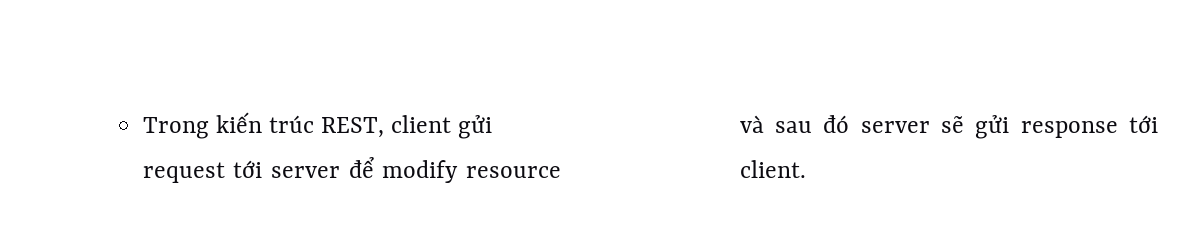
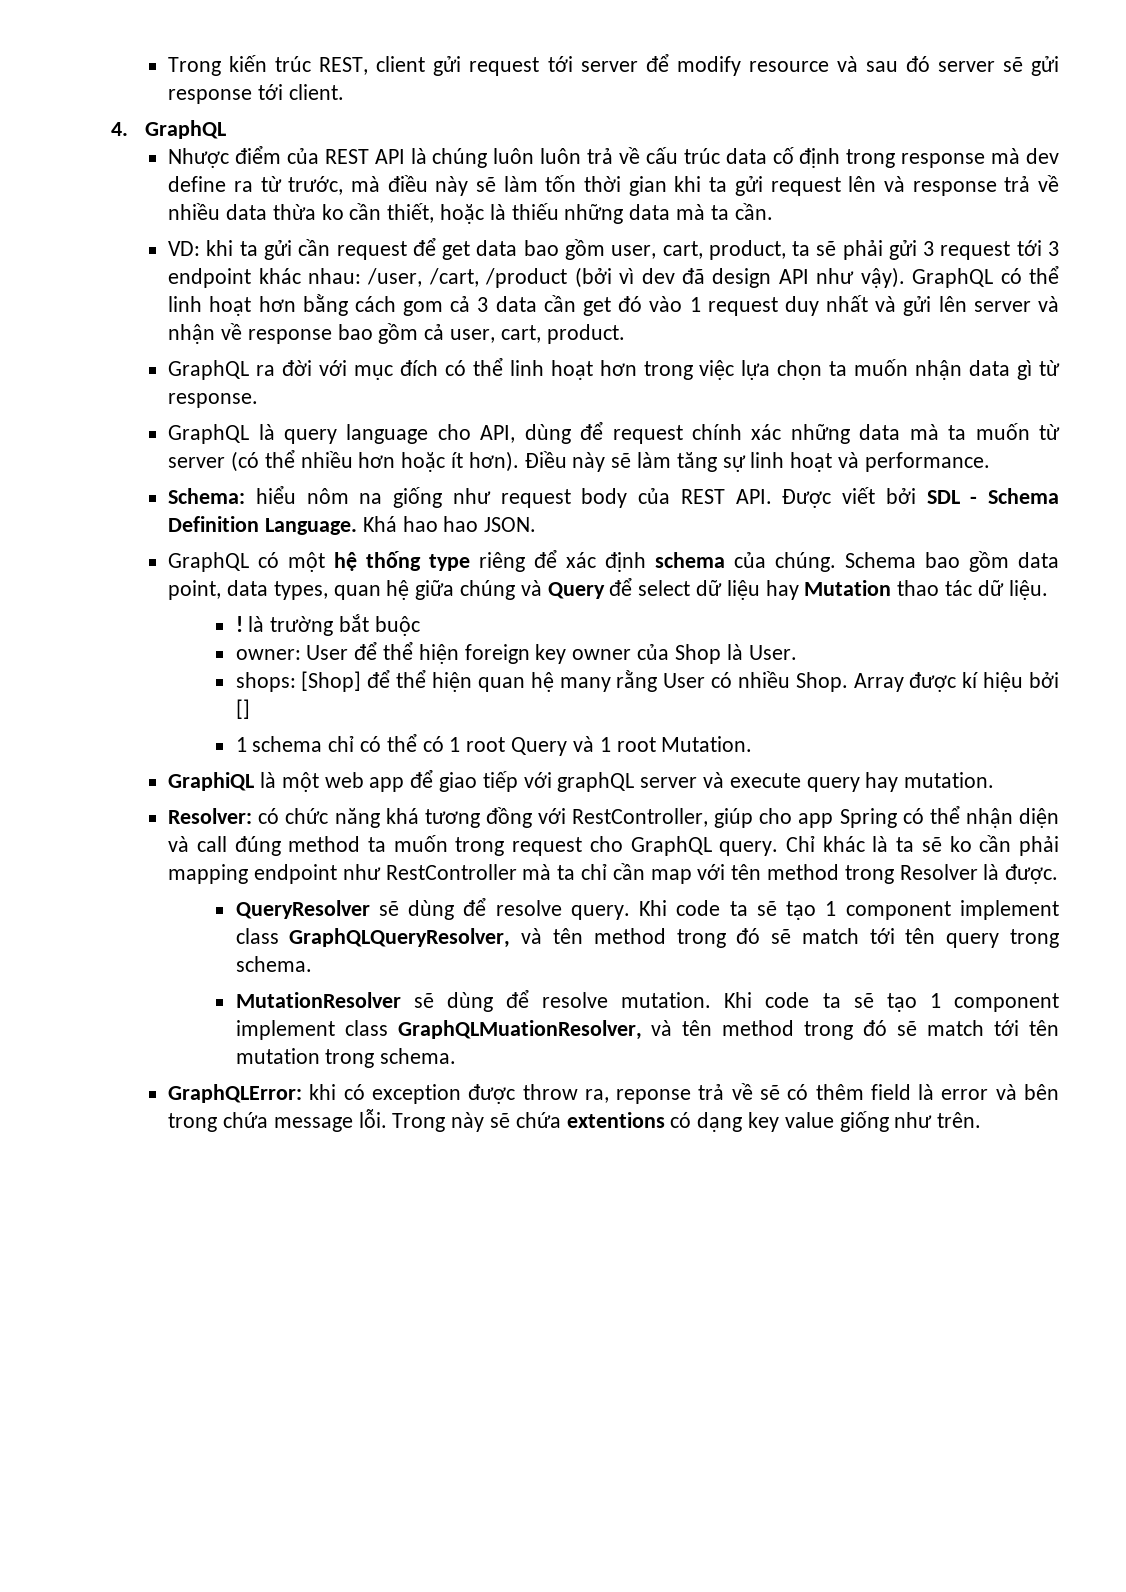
(806, 169) none -> [110,120,226,139] [168,146,1060,168] [168,175,1060,196] [168,203,773,224] [168,238,1059,260] [168,266,1059,288] [168,294,1059,316] [168,323,625,344] [168,358,1061,380] [168,393,259,408] [168,422,1060,444] [168,450,990,472] [168,486,1059,508] [168,516,537,535] [168,550,1059,572] [168,578,1048,600] [235,614,420,636] [235,642,797,664] [235,670,1059,692] [235,699,250,719] [235,734,753,756] [168,770,995,792] [168,806,1059,828] [168,835,1060,856] [168,863,1059,884] [235,898,1059,920] [235,928,1059,948] [235,956,312,972] [235,990,1060,1012] [235,1020,1059,1040] [235,1048,457,1068] [168,1083,1059,1104] [168,1109,982,1132] // 4. GraphQL // Nhược điểm của REST API là chúng luôn luôn trả về cấu trúc data cố định trong response mà dev define ra từ trước, mà điều này sẽ làm tốn thời gian khi ta gửi request lên và response trả về nhiều data thừa ko cần thiết, hoặc là thiếu những data mà ta cần. // VD: khi ta gửi cần request để get data bao gồm user, cart, product, ta sẽ phải gửi 3 request tới 3 endpoint khác nhau: /user, /cart, /product (bởi vì dev đã design API như vậy). GraphQL có thể linh hoạt hơn bằng cách gom cả 3 data cần get đó vào 1 request duy nhất và gửi lên server và nhận về response bao gồm cả user, cart, product. // GraphQL ra đời với mục đích có thể linh hoạt hơn trong việc lựa chọn ta muốn nhận data gì từ response. // GraphQL là query language cho API, dùng để request chính xác những data mà ta muốn từ server (có thể nhiều hơn hoặc ít hơn). Điều này sẽ làm tăng sự linh hoạt và performance. // Schema: hiểu nôm na giống như request body của REST API. Được viết bởi SDL - Schema Definition Language. Khá hao hao JSON. // GraphQL có một hệ thống type riêng để xác định schema của chúng. Schema bao gồm data point, data types, quan hệ giữa chúng và Query để select dữ liệu hay Mutation thao tác dữ liệu. // ! là trường bắt buộc // owner: User để thể hiện foreign key owner của Shop là User. // shops: [Shop] để thể hiện quan hệ many rằng User có nhiều Shop. Array được kí hiệu bởi [] // 1 schema chỉ có thể có 1 root Query và 1 root Mutation. // GraphiQL là một web app để giao tiếp với graphQL server và execute query hay mutation. // Resolver: có chức năng khá tương đồng với RestController, giúp cho app Spring có thể nhận diện và call đúng method ta muốn trong request cho GraphQL query. Chỉ khác là ta sẽ ko cần phải mapping endpoint như RestController mà ta chỉ cần map với tên method trong Resolver là được. // QueryResolver sẽ dùng để resolve query. Khi code ta sẽ tạo 1 component implement class GraphQLQueryResolver, và tên method trong đó sẽ match tới tên query trong schema. // MutationResolver sẽ dùng để resolve mutation. Khi code ta sẽ tạo 1 component implement class GraphQLMuationResolver, và tên method trong đó sẽ match tới tên mutation trong schema. // GraphQLError: khi có exception được throw ra, reponse trả về sẽ có thêm field là error và bên trong chứa message lỗi. Trong này sẽ chứa extentions có dạng key value giống như trên.

